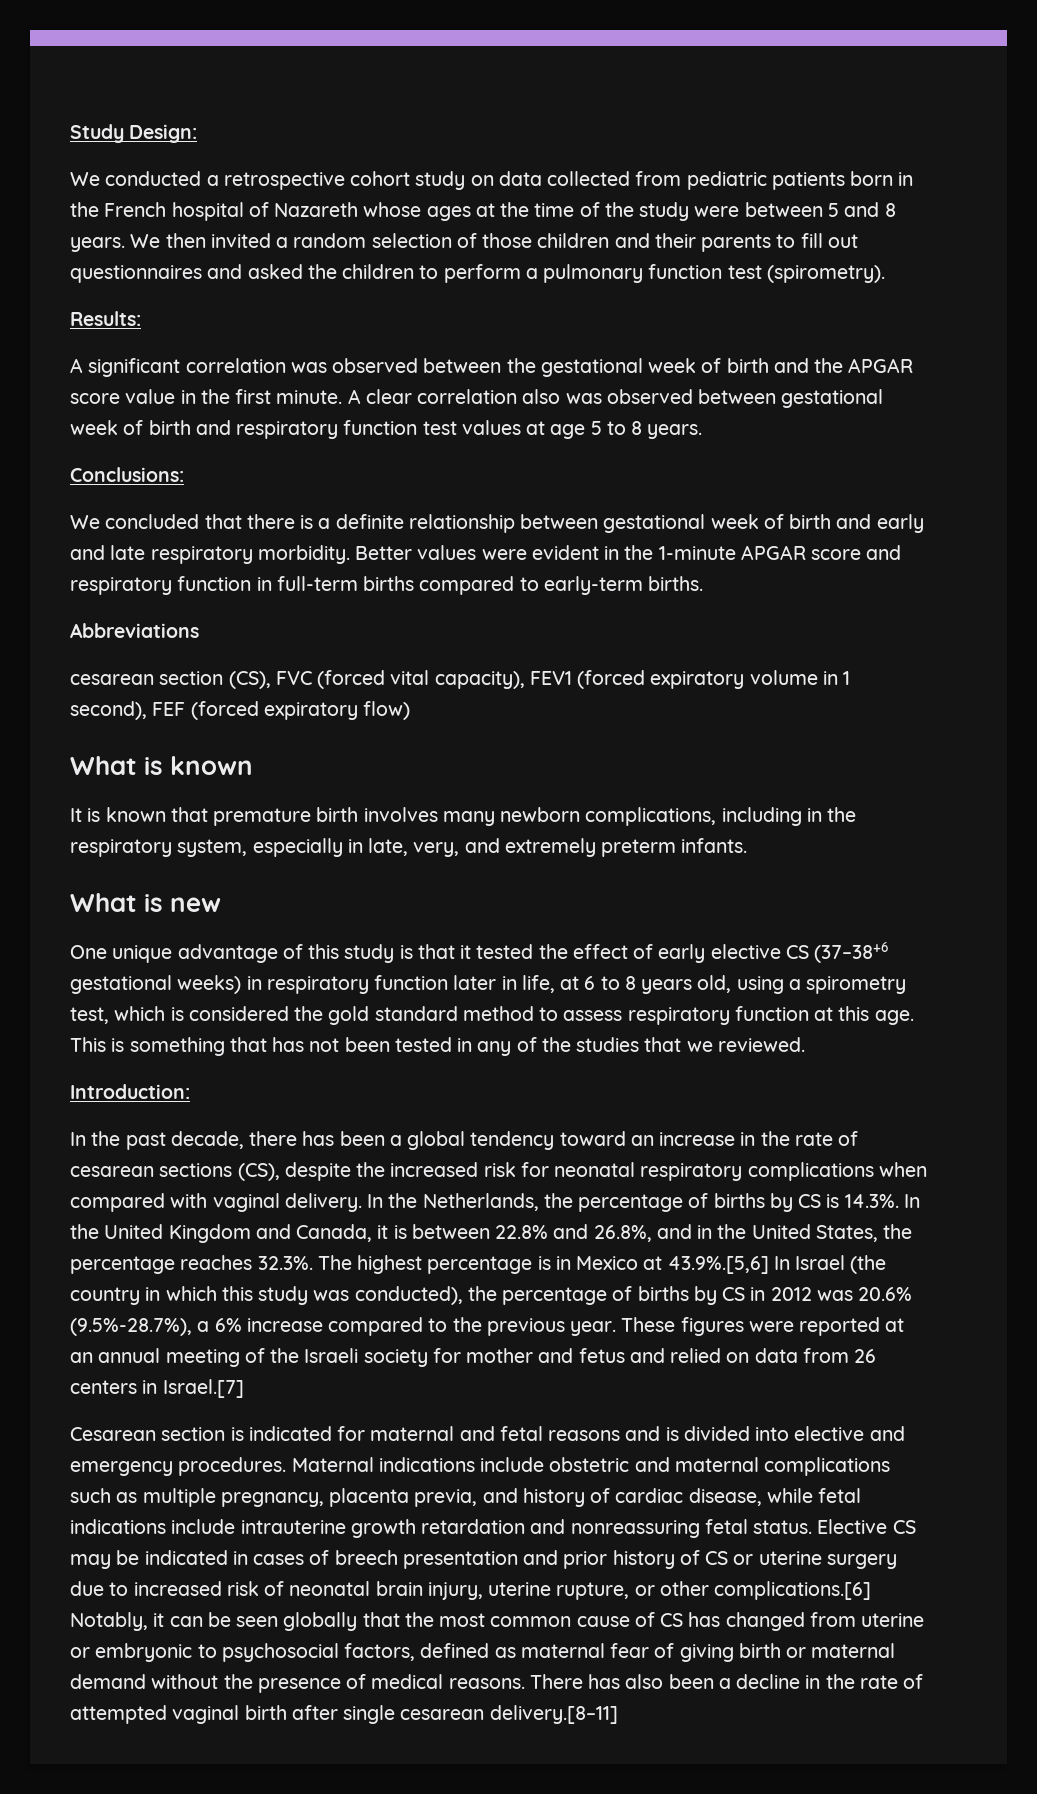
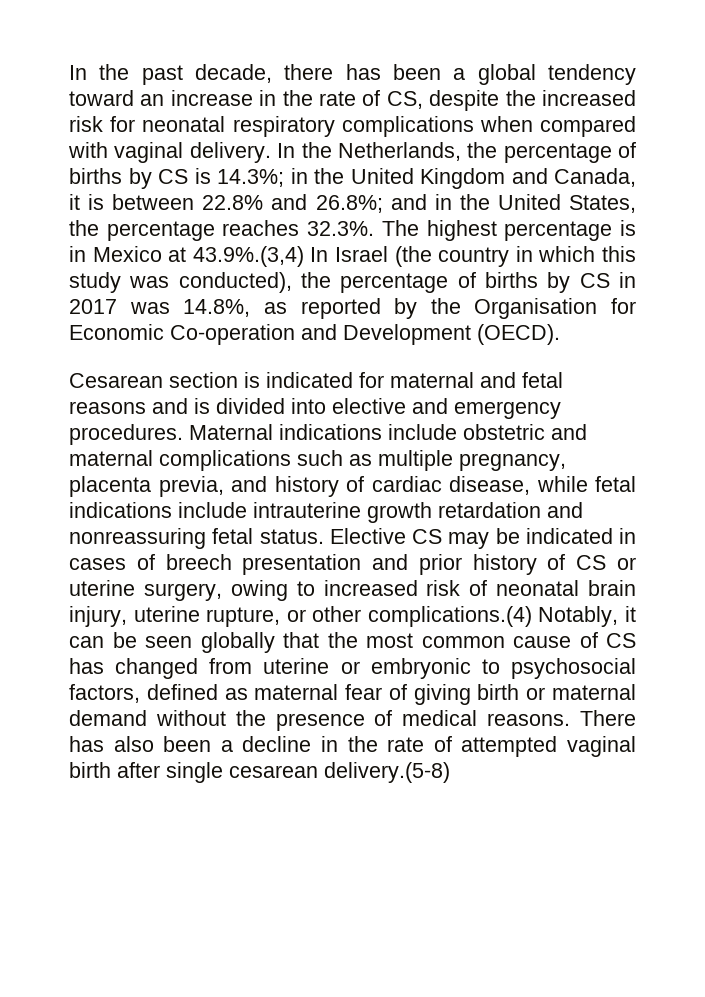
[70,124,198,143] [70,171,914,190] [70,202,896,221] [70,233,858,252] [70,264,885,283] [70,311,141,326] [70,358,914,377] [70,389,884,408] [70,420,703,439] [70,467,184,482] [70,514,924,533] [70,545,902,564] [70,576,704,595] [70,623,199,638] [70,670,851,689] [70,701,411,720] [70,756,254,775] [70,807,857,826] [70,838,748,857] [70,893,222,912] [70,942,889,963] [70,975,907,994] [70,1006,914,1025] [70,1037,805,1056] [70,1084,190,1099] Study Design: // We conducted a retrospective cohort study on data collected from pediatric patients born in the French hospital of Nazareth whose ages at the time of the study were between 5 and 8 years. We then invited a random selection of those children and their parents to fill out questionnaires and asked the children to perform a pulmonary function test (spirometry). // Results: // A significant correlation was observed between the gestational week of birth and the APGAR score value in the first minute. A clear correlation also was observed between gestational week of birth and respiratory function test values at age 5 to 8 years. // Conclusions: // We concluded that there is a definite relationship between gestational week of birth and early and late respiratory morbidity. Better values were evident in the 1-minute APGAR score and respiratory function in full-term births compared to early-term births. // Abbreviations // cesarean section (CS), FVC (forced vital capacity), FEV1 (forced expiratory volume in 1 second), FEF (forced expiratory flow) // What is known // It is known that premature birth involves many newborn complications, including in the respiratory system, especially in late, very, and extremely preterm infants. // What is new // One unique advantage of this study is that it tested the effect of early elective CS (37–38+6 gestational weeks) in respiratory function later in life, at 6 to 8 years old, using a spirometry test, which is considered the gold standard method to assess respiratory function at this age. This is something that has not been tested in any of the studies that we reviewed. // Introduction: // -> (69, 72) none
[70,1163,280,1181] cesarean sections (CS), -> [386,91,423,109] CS,
[844,1194,920,1208] 14.3%. In -> [217,168,308,187] 14.3%; in
[593,1225,652,1242] 26.8%, -> [315,195,383,213] 26.8%;
[667,1256,769,1274] 43.9%.[5,6] -> [192,246,304,267] 43.9%.(3,4)
[770,1287,913,1301] [70,1317,905,1336] [70,1348,877,1367] [70,1379,244,1398] 2012 was 20.6% (9.5%-28.7%), a 6% increase compared to the previous year. These figures were reported at an annual meeting of the Israeli society for mother and fetus and relied on data from 26 centers in Israel.[7] -> [69,298,636,319] [69,324,560,345] 2017 was 14.8%, as reported by the Organisation for Economic Co-operation and Development (OECD).
[826,1554,897,1569] [70,1581,104,1596] surgery due -> [143,580,288,601] surgery, owing
[714,1581,872,1600] complications.[6] -> [367,606,532,627] complications.(4)
[489,1705,618,1724] delivery.[8–11] -> [324,762,450,783] delivery.(5-8)

